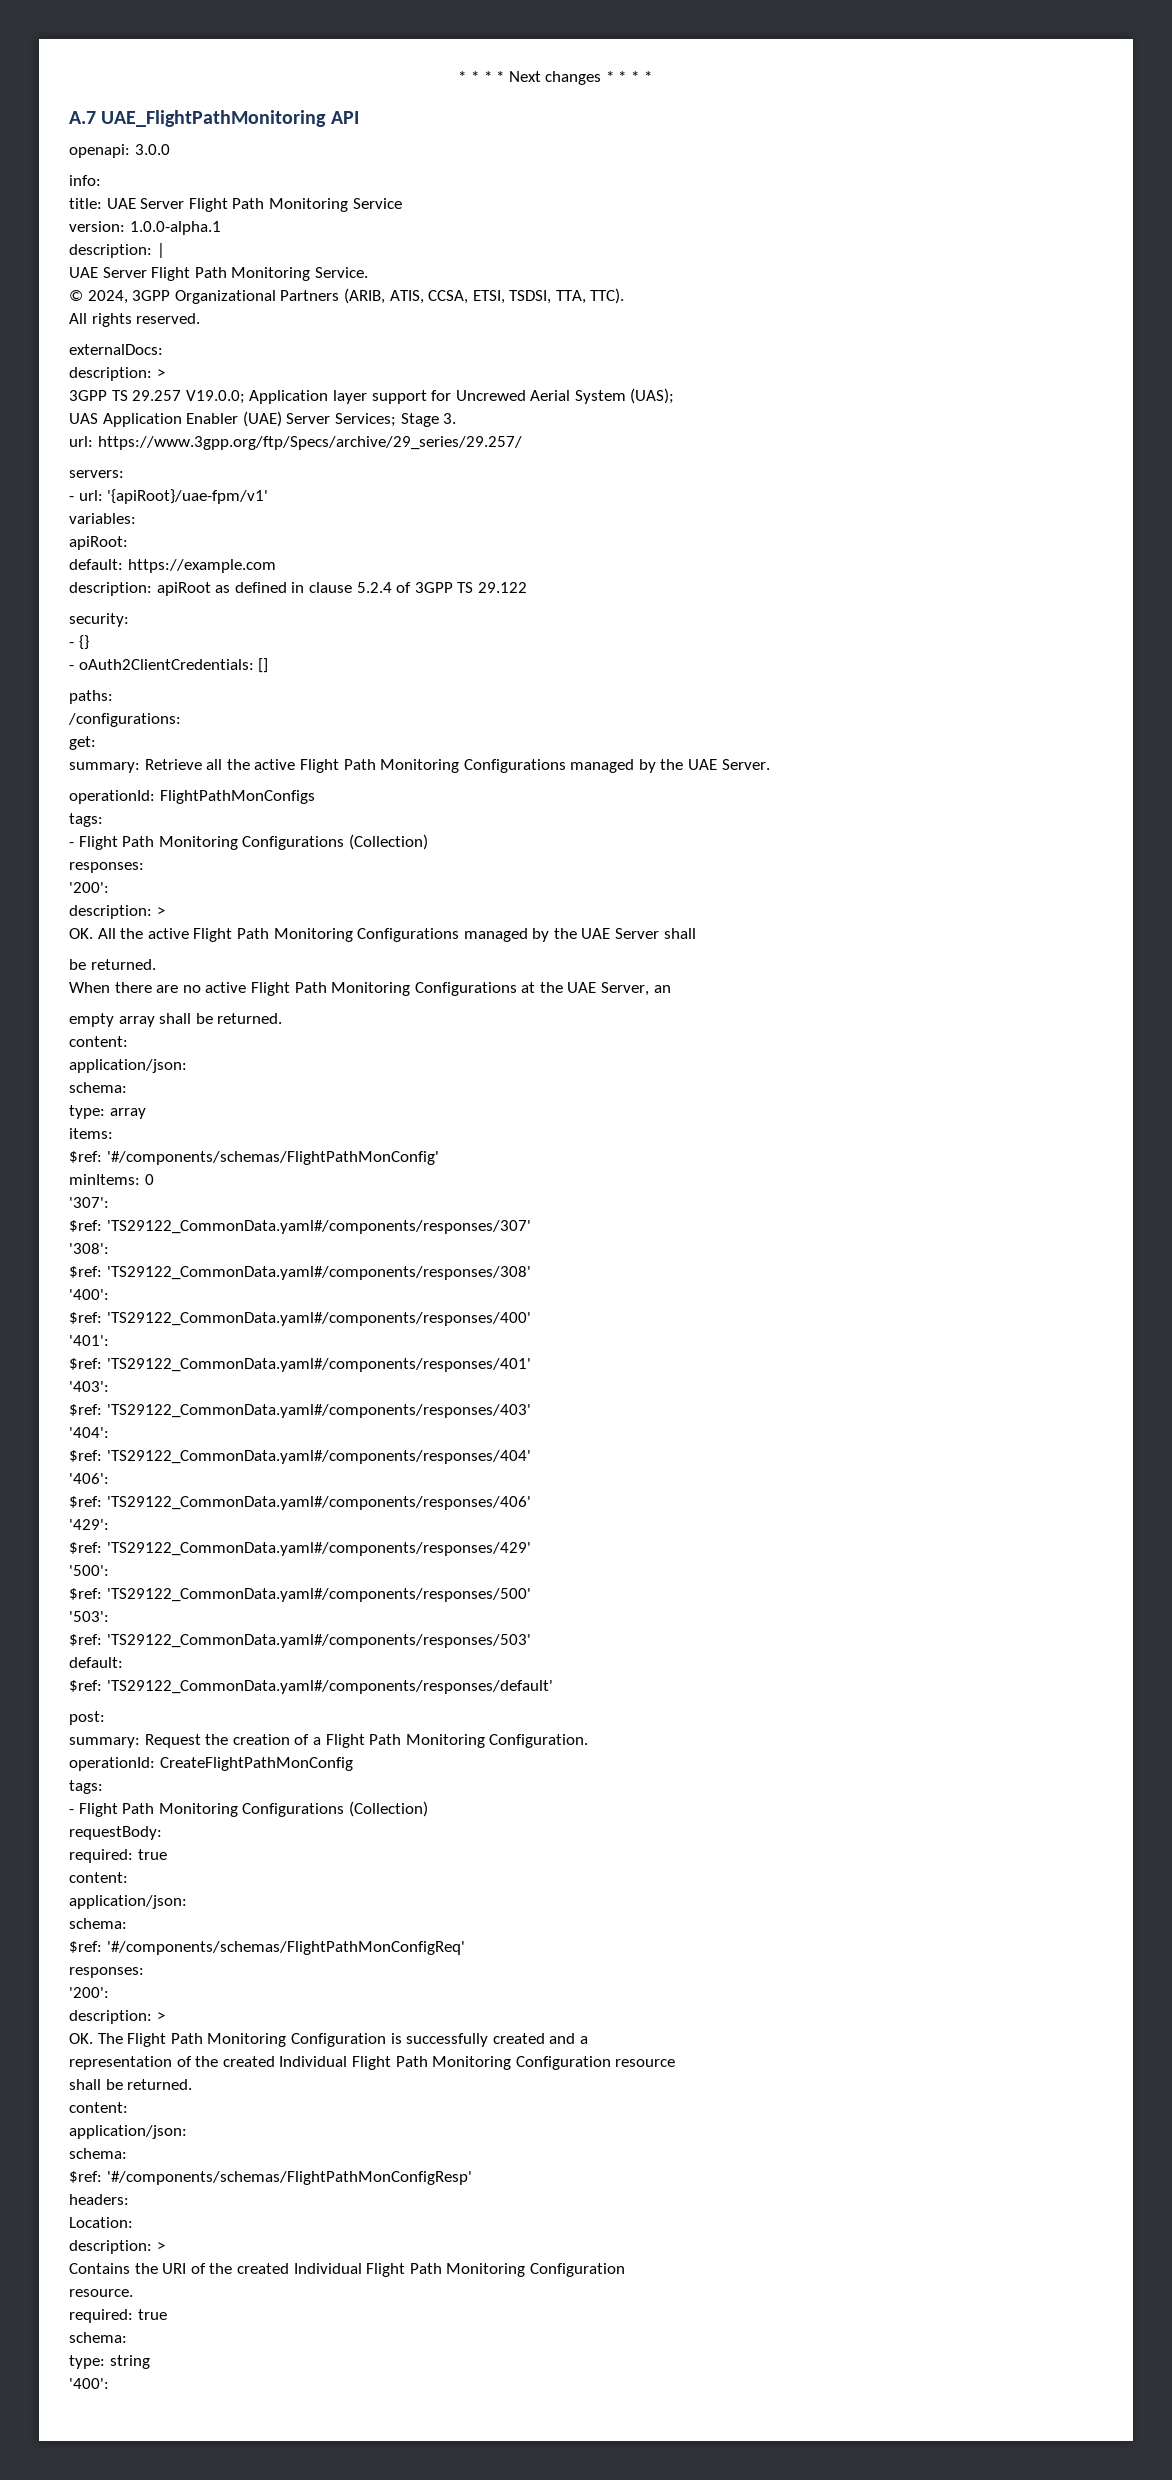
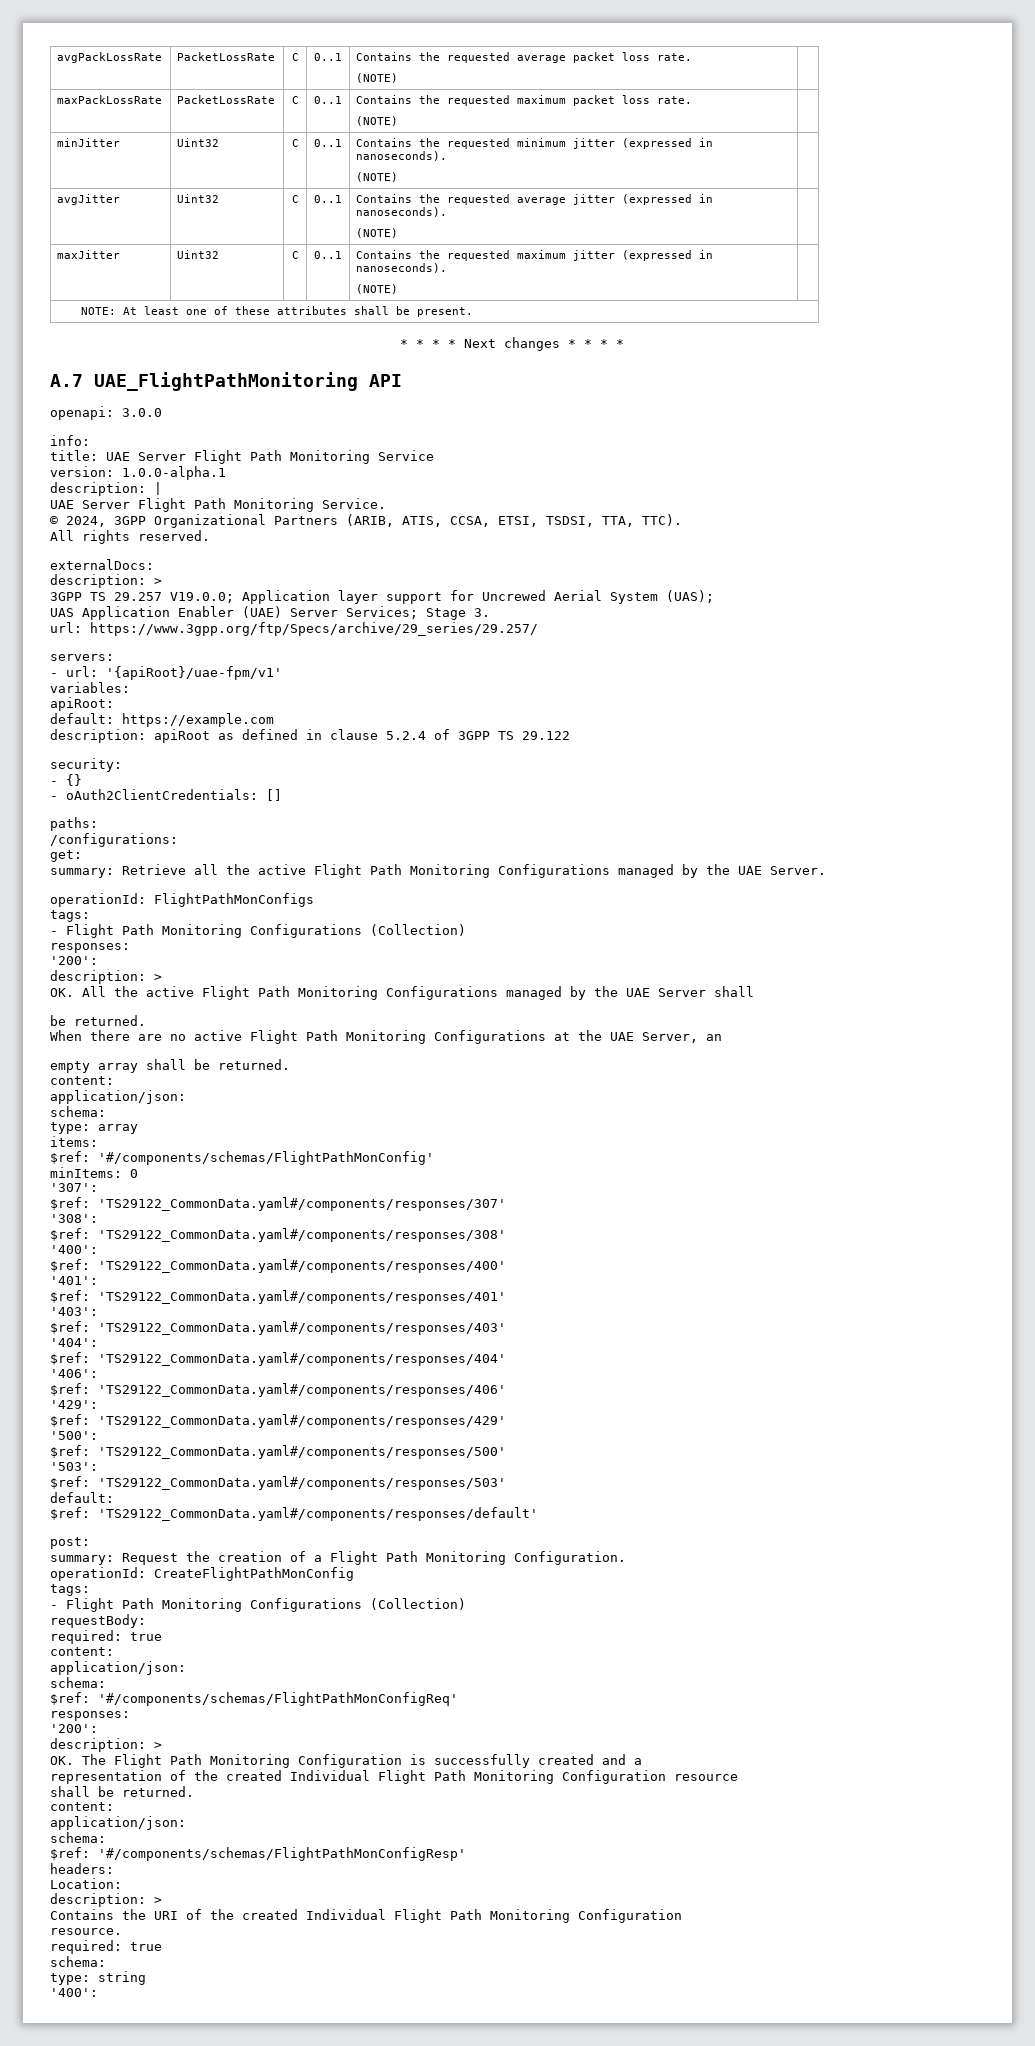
(458, 76) none -> [57,52,163,63] [177,52,276,61] [291,53,299,61] [314,53,342,61] [356,52,693,63] [356,73,399,83] [57,95,163,104] [177,95,276,104] [291,96,299,104] [314,96,342,104] [356,95,693,106] [356,116,399,126] [57,138,121,147] [177,138,220,147] [291,139,299,147] [314,139,342,147] [356,138,714,149] [356,151,448,161] [356,172,399,182] [57,194,121,205] [177,194,220,203] [291,195,299,203] [314,195,342,203] [356,194,714,205] [356,207,448,217] [356,228,399,238] [57,250,121,259] [177,250,220,259] [291,251,299,259] [314,251,342,259] [356,250,714,261] [356,263,448,273] [356,284,399,294] [80,306,473,317] avgPackLossRate | PacketLossRate | C | 0..1 | Contains the requested average packet loss rate. // (NOTE) | // maxPackLossRate | PacketLossRate | C | 0..1 | Contains the requested maximum packet loss rate. // (NOTE) | // minJitter | Uint32 | C | 0..1 | Contains the requested minimum jitter (expressed in nanoseconds). // (NOTE) | // avgJitter | Uint32 | C | 0..1 | Contains the requested average jitter (expressed in nanoseconds). // (NOTE) | // maxJitter | Uint32 | C | 0..1 | Contains the requested maximum jitter (expressed in nanoseconds). // (NOTE) | // NOTE: At least one of these attributes shall be present. //

